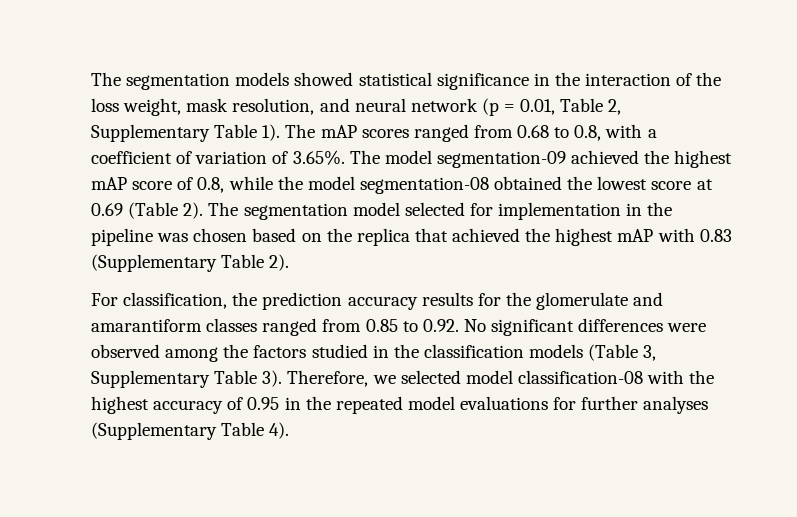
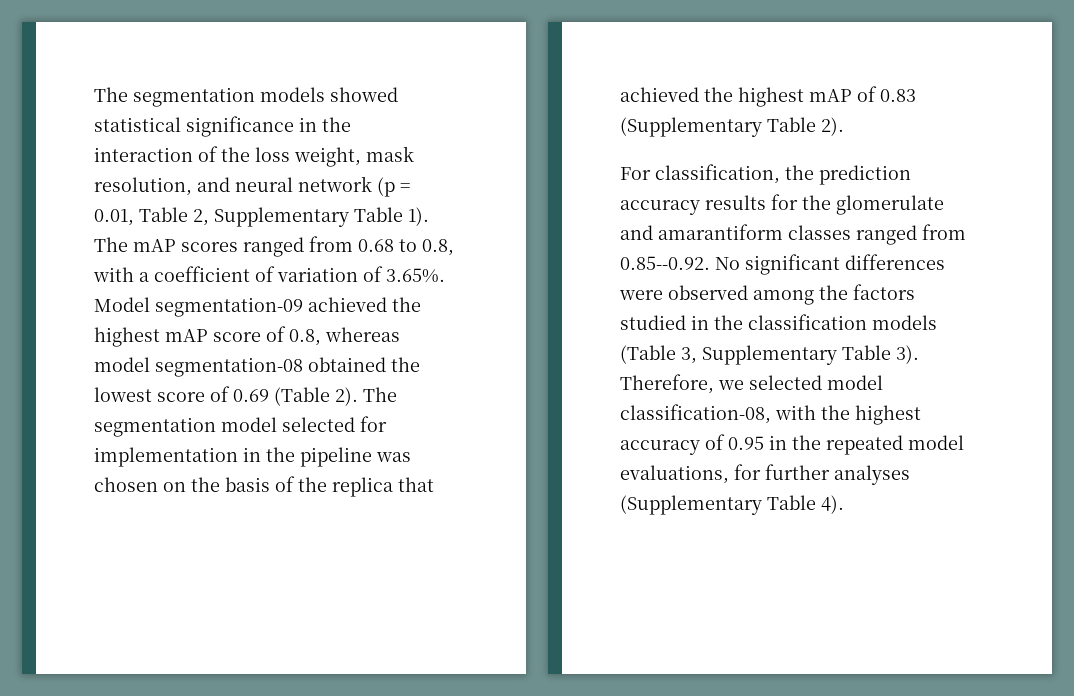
[349,150,432,164] The model -> [94,297,150,312] Model
[228,176,303,190] while the -> [325,327,400,342] whereas
[696,179,713,190] at -> [210,386,230,402] of
[252,228,297,242] based -> (158, 484) none
(352, 235) none -> [225,476,327,492] basis of the
[657,228,695,242] with -> [857,86,877,102] of
[365,319,459,332] 0.85 to 0.92. -> [620,256,710,270] 0.85--0.92.
[517,370,643,384] classification-08 -> [620,404,771,424] classification-08,
[460,396,549,410] evaluations -> [620,465,729,484] evaluations,

